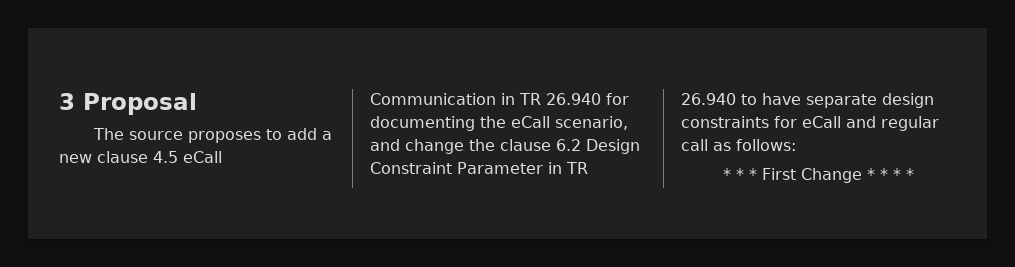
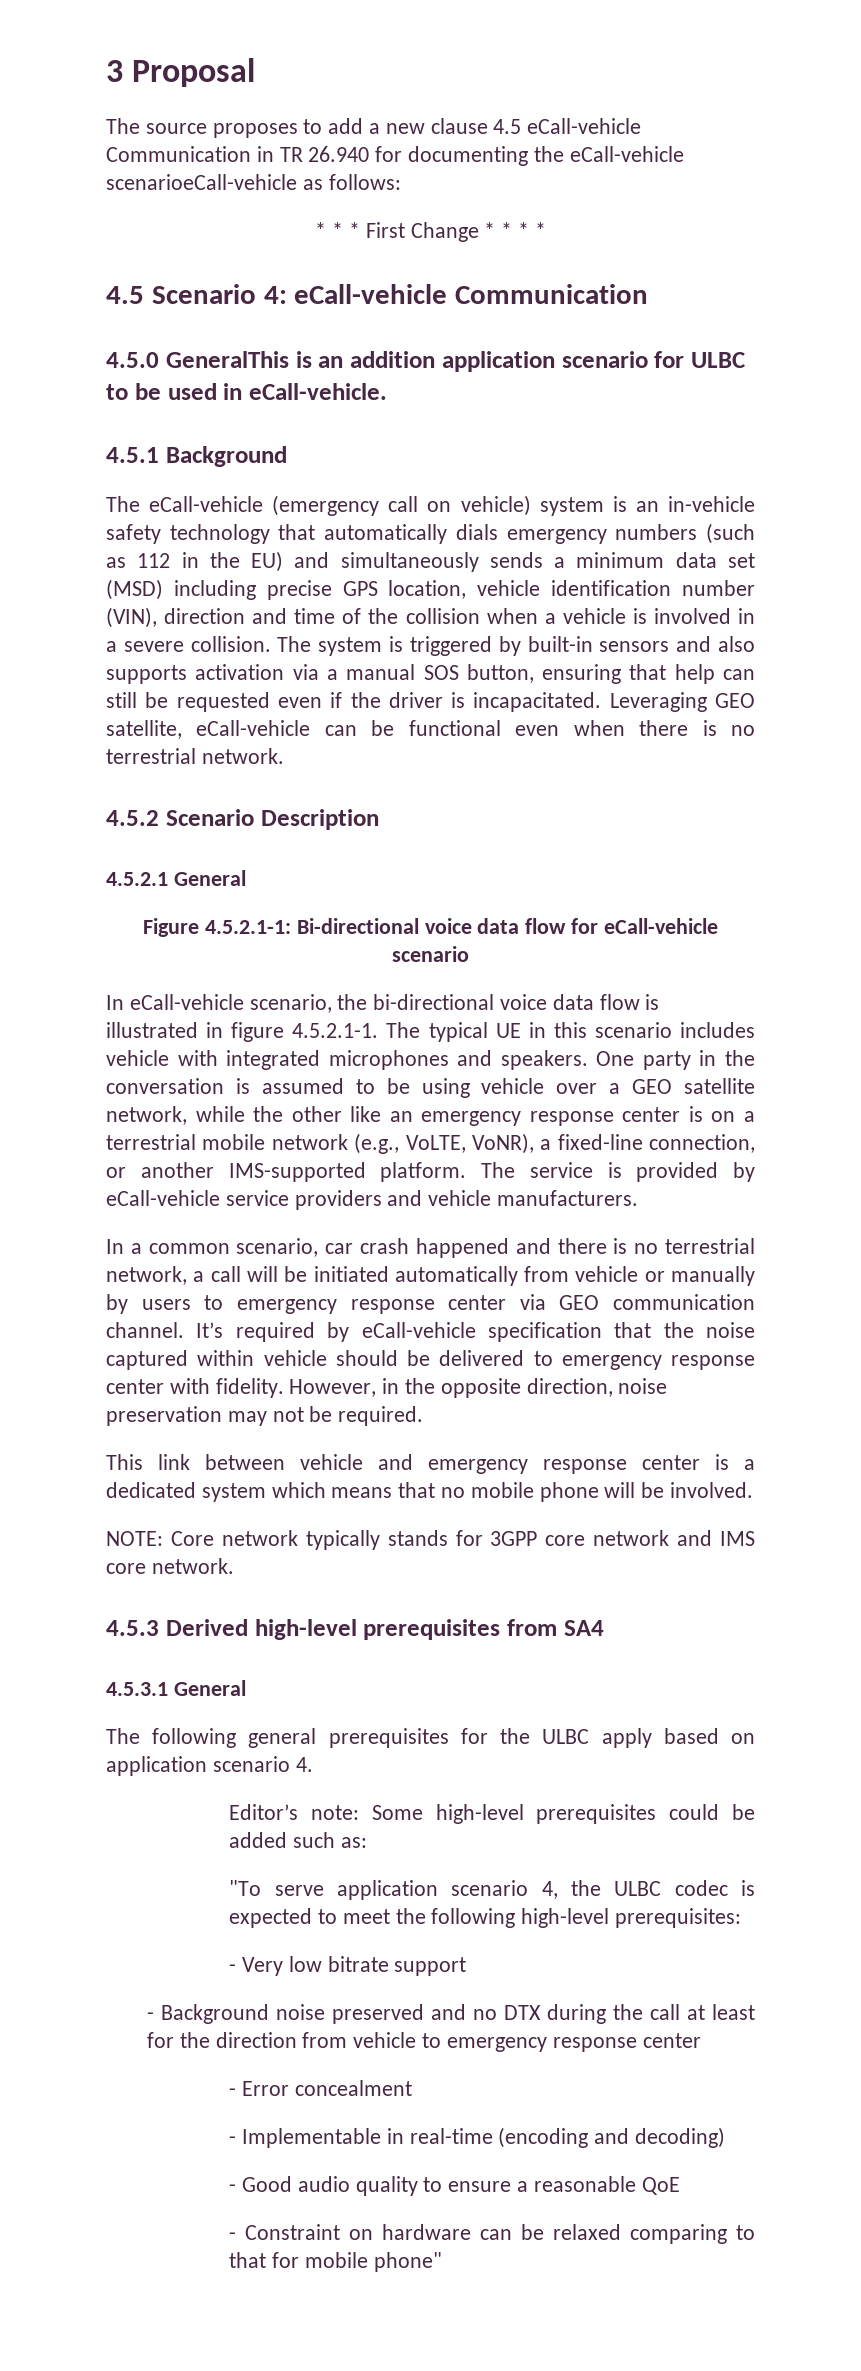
[183,151,222,163] eCall -> [527,118,642,134] eCall-vehicle
[511,116,628,130] [370,139,640,154] [370,162,588,174] [681,93,934,108] [681,116,939,131] [681,139,708,151] eCall scenario, and change the clause 6.2 Design Constraint Parameter in TR 26.940 to have separate design constraints for eCall and regular call -> [569,146,684,162] [106,174,297,190] eCall-vehicle scenarioeCall-vehicle
(914, 174) none -> [106,284,649,304] [106,351,745,372] [106,383,387,400] [106,446,287,467] [106,495,755,516] [106,523,755,544] [106,551,755,572] [106,579,755,600] [106,607,755,628] [106,636,755,656] [106,664,755,684] [106,692,755,712] [106,720,756,739] [106,748,284,764] [106,809,379,830] [106,870,246,886] [143,918,718,937] [392,946,469,962] [106,994,660,1013] [106,1022,756,1042] [106,1050,755,1070] [106,1078,755,1098] [106,1106,755,1126] [106,1133,755,1154] [106,1162,755,1182] [106,1190,639,1210] [106,1238,755,1258] [106,1266,755,1286] [106,1294,755,1314] [106,1322,755,1342] [106,1350,755,1370] [106,1378,668,1398] [106,1406,424,1426] [106,1454,755,1474] [106,1482,754,1502] [106,1530,755,1550] [106,1558,234,1574] [106,1619,604,1640] [106,1680,246,1696] [106,1728,755,1748] [106,1756,313,1776] [229,1804,755,1824] [229,1832,367,1848] [229,1880,755,1900] [229,1908,742,1928] [229,1956,467,1976] [147,2004,755,2024] [147,2032,701,2052] [229,2080,412,2096] [229,2127,726,2148] [229,2176,680,2196] [229,2224,755,2244] [229,2252,442,2272] // 4.5 Scenario 4: eCall-vehicle Communication // 4.5.0 GeneralThis is an addition application scenario for ULBC to be used in eCall-vehicle. // 4.5.1 Background // The eCall-vehicle (emergency call on vehicle) system is an in-vehicle safety technology that automatically dials emergency numbers (such as 112 in the EU) and simultaneously sends a minimum data set (MSD) including precise GPS location, vehicle identification number (VIN), direction and time of the collision when a vehicle is involved in a severe collision. The system is triggered by built-in sensors and also supports activation via a manual SOS button, ensuring that help can still be requested even if the driver is incapacitated. Leveraging GEO satellite, eCall-vehicle can be functional even when there is no terrestrial network. // 4.5.2 Scenario Description // 4.5.2.1 General // Figure 4.5.2.1-1: Bi-directional voice data flow for eCall-vehicle scenario // In eCall-vehicle scenario, the bi-directional voice data flow is illustrated in figure 4.5.2.1-1. The typical UE in this scenario includes vehicle with integrated microphones and speakers. One party in the conversation is assumed to be using vehicle over a GEO satellite network, while the other like an emergency response center is on a terrestrial mobile network (e.g., VoLTE, VoNR), a fixed-line connection, or another IMS-supported platform. The service is provided by eCall-vehicle service providers and vehicle manufacturers. // In a common scenario, car crash happened and there is no terrestrial network, a call will be initiated automatically from vehicle or manually by users to emergency response center via GEO communication channel. It’s required by eCall-vehicle specification that the noise captured within vehicle should be delivered to emergency response center with fidelity. However, in the opposite direction, noise preservation may not be required. // This link between vehicle and emergency response center is a dedicated system which means that no mobile phone will be involved. // NOTE: Core network typically stands for 3GPP core network and IMS core network. // 4.5.3 Derived high-level prerequisites from SA4 // 4.5.3.1 General // The following general prerequisites for the ULBC apply based on application scenario 4. // Editor’s note: Some high-level prerequisites could be added such as: // "To serve application scenario 4, the ULBC codec is expected to meet the following high-level prerequisites: // - Very low bitrate support // - Background noise preserved and no DTX during the call at least for the direction from vehicle to emergency response center // - Error concealment // - Implementable in real-time (encoding and decoding) // - Good audio quality to ensure a reasonable QoE // - Constraint on hardware can be relaxed comparing to that for mobile phone"

